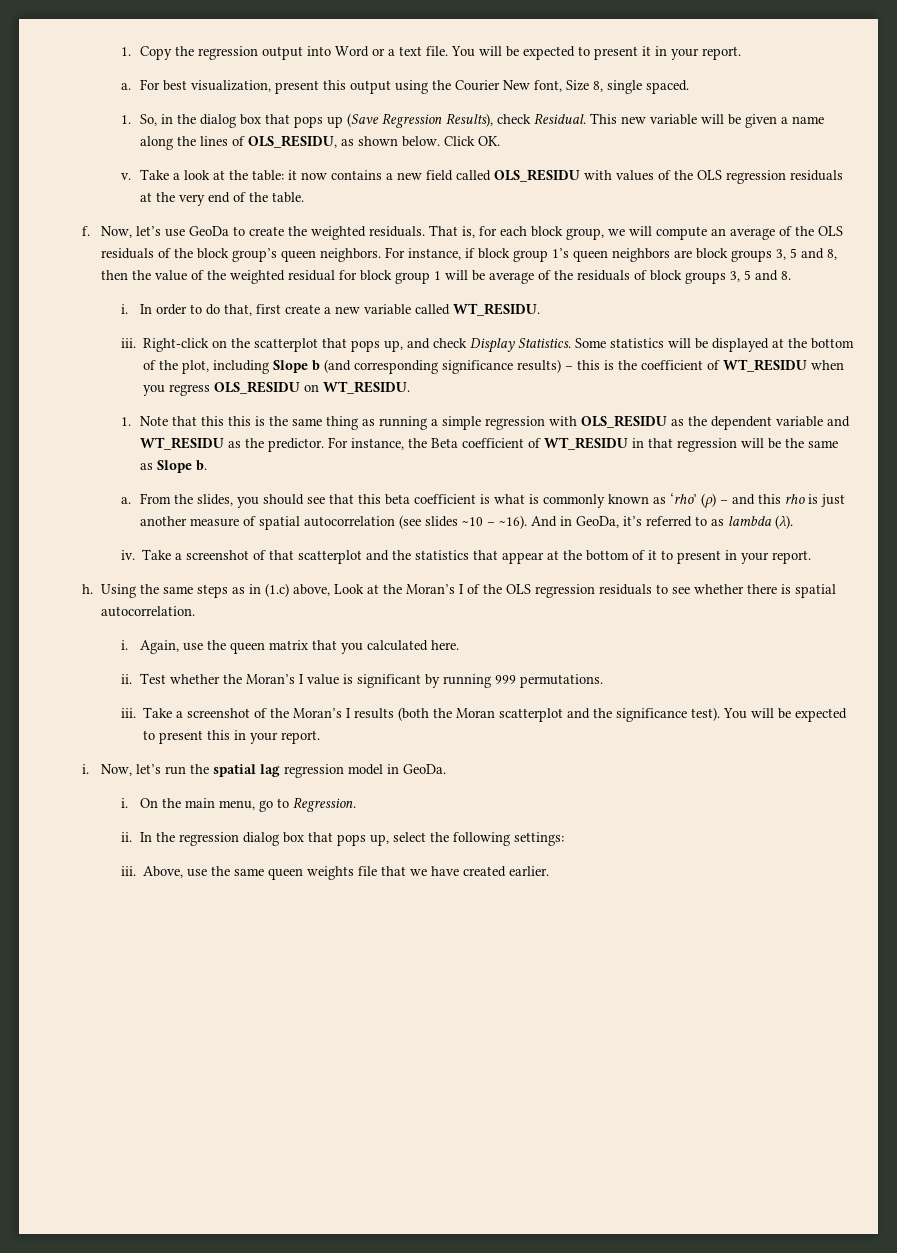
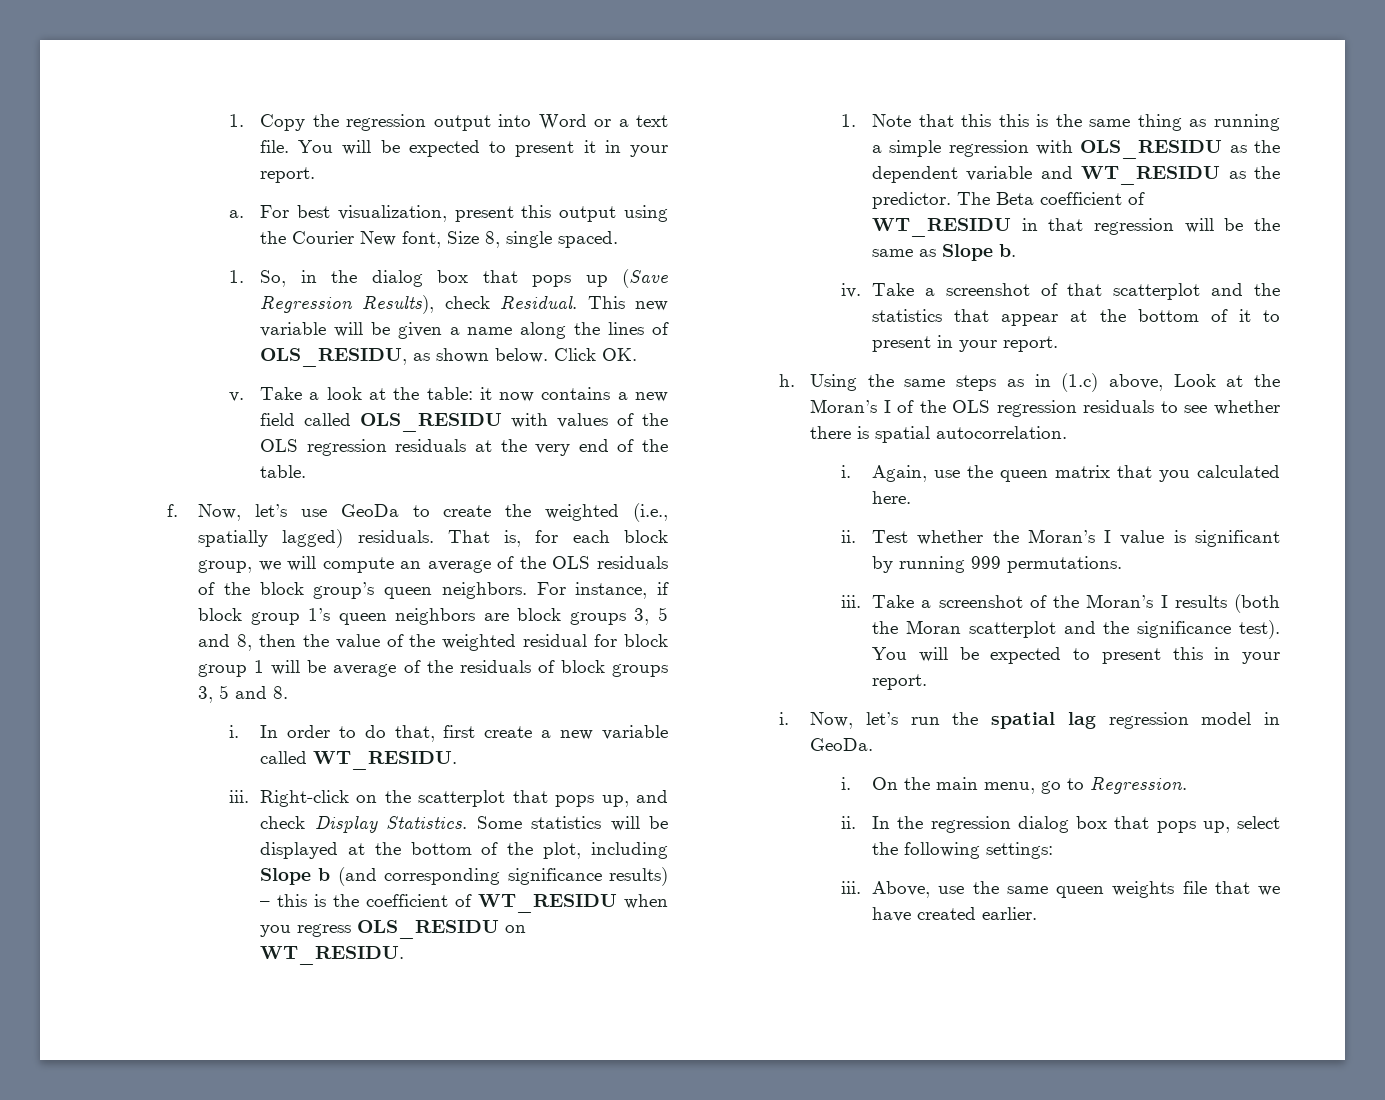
(367, 233) none -> [633,503,668,522] [198,529,344,548] (i.e., spatially lagged)
[327,437,427,450] For instance, the -> [957,192,991,205] The
[120,493,845,508] [139,515,793,530] // a. From the slides, you should see that this beta coefficient is what is commonly known as ‘rho’ (ρ) – and this rho is just another measure of spatial autocorrelation (see slides ~10 – ~16). And in GeoDa, it’s referred to as lambda (λ). -> (1017, 250) none

